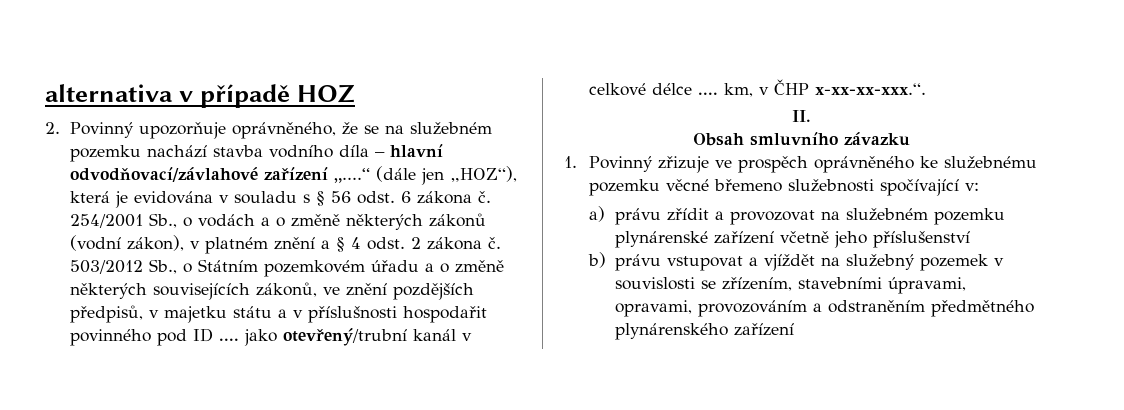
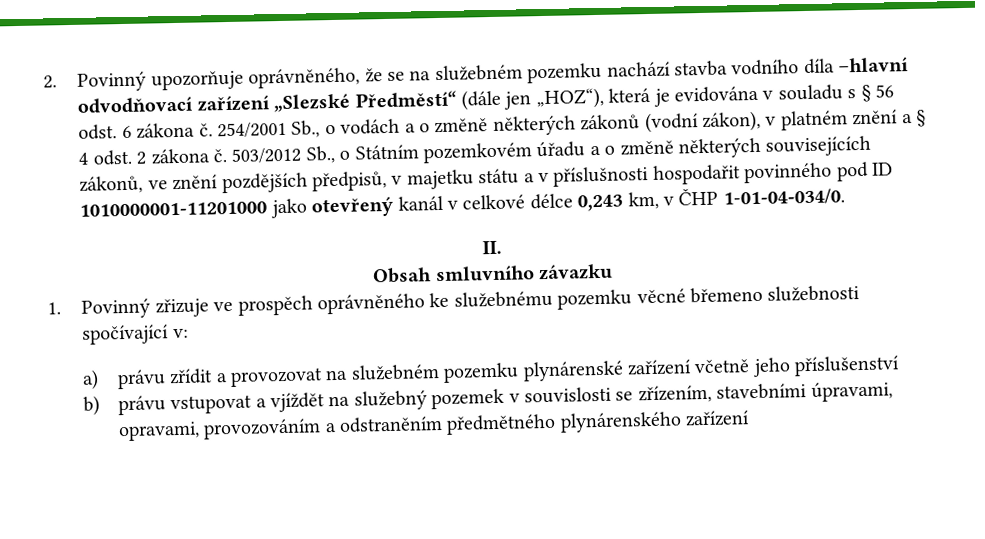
[45,84,356,108] alternativa v případě HOZ // -> (43, 82) none
[375,144,444,157] [70,167,371,183] – hlavní odvodňovací/závlahové zařízení „....“ -> [838,57,910,73] [77,90,457,114] –hlavní odvodňovací zařízení „Slezské Předměstí“
[219,328,408,346] .... jako otevřený/trubní -> [79,196,395,219] 1010000001-11201000 jako otevřený
[698,92,719,95] .... -> [577,194,624,212] 0,243
[815,83,927,95] x-xx-xx-xxx.“. -> [722,188,845,206] 1-01-04-034/0.

